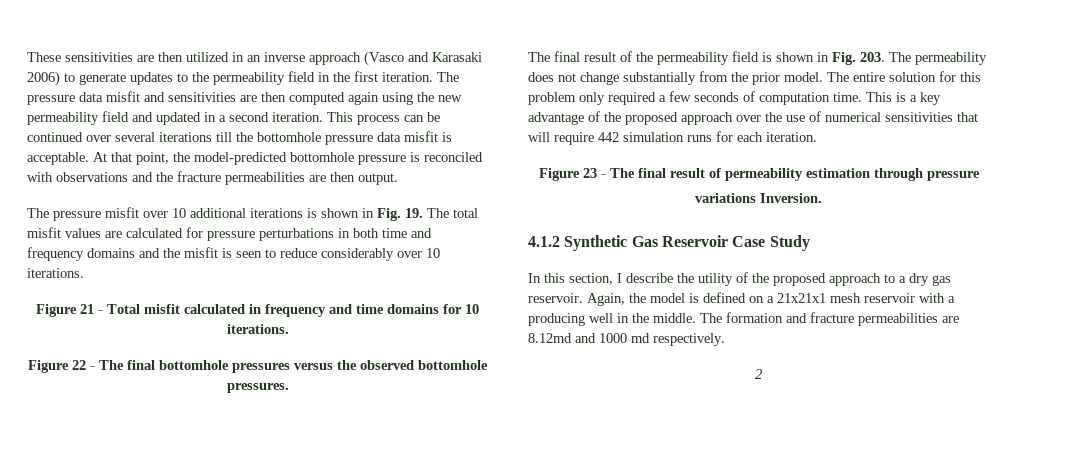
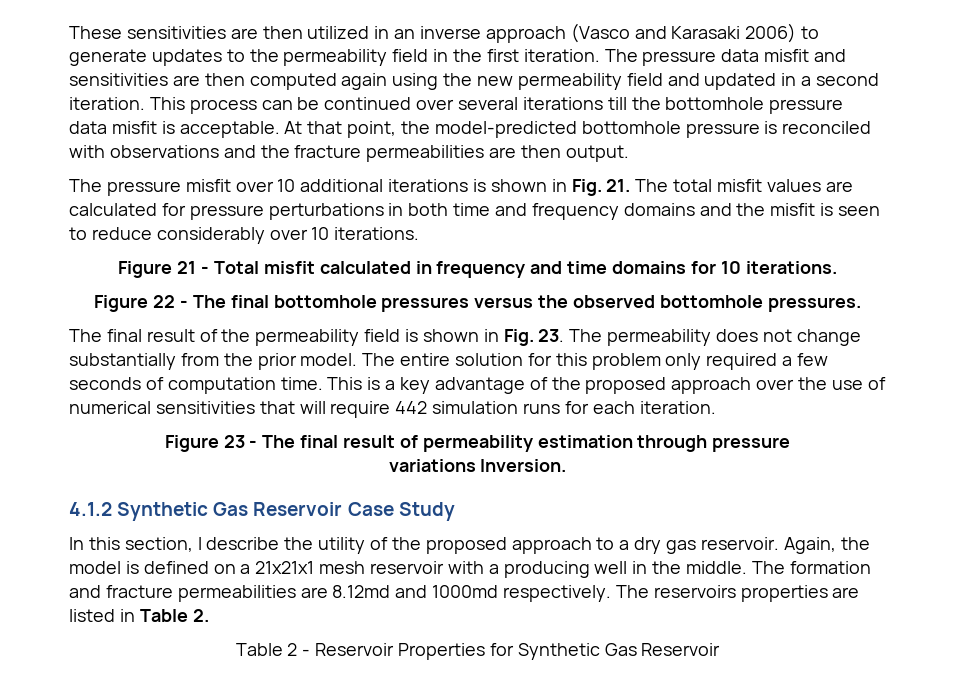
[405,208,423,218] 19. -> [606,179,631,192] 21.
[860,52,885,62] 203. -> [538,329,565,342] 23.
[599,333,650,343] 1000 md -> [432,585,499,598] 1000md
[755,369,762,379] // 2 -> [615,585,860,602] [69,609,209,622] [235,643,721,660] The reservoirs properties are listed in Table 2. // Table 2 - Reservoir Properties for Synthetic Gas Reservoir

